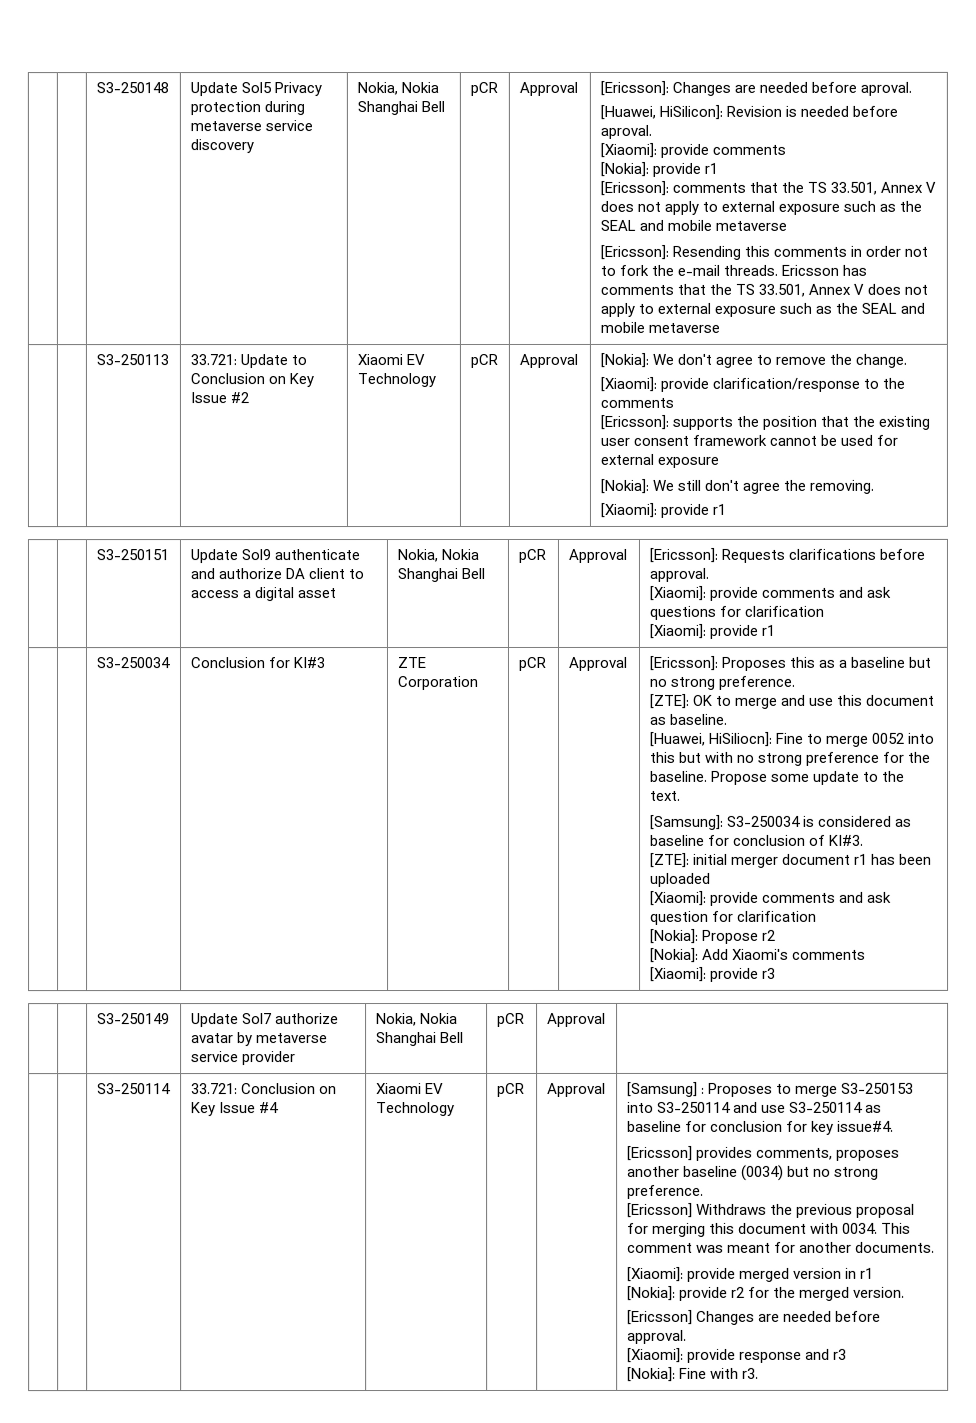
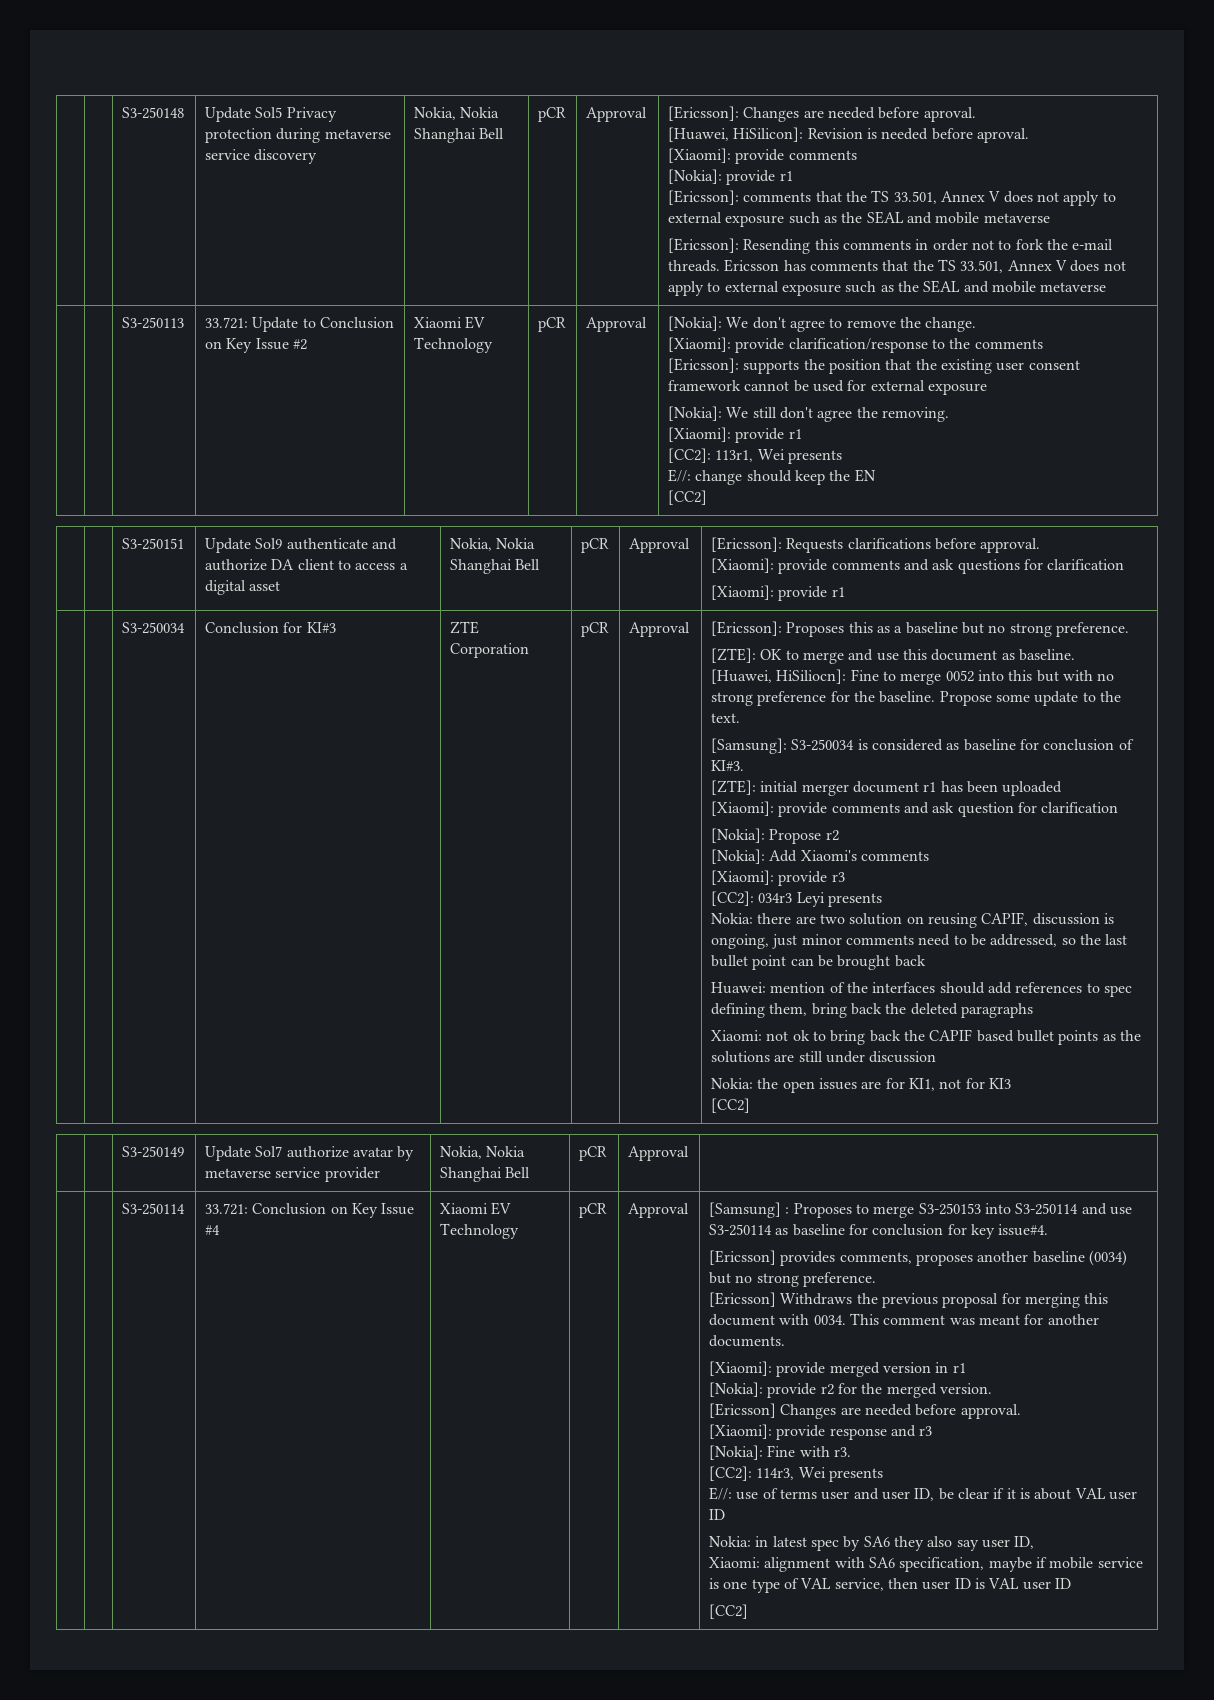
(726, 509) none -> [668,448,843,464] [668,469,876,485] [668,490,708,505] // [CC2]: 113r1, Wei presents // E//: change should keep the EN // [CC2]
(776, 973) none -> [711,891,883,907] [711,912,1115,928] [711,934,1128,949] [711,955,926,970] [711,982,1133,997] [711,1003,1034,1018] [711,1029,1142,1045] [711,1051,937,1063] [711,1078,1012,1093] [711,1098,751,1113] // [CC2]: 034r3 Leyi presents // Nokia: there are two solution on reusing CAPIF, discussion is ongoing, just minor comments need to be addressed, so the last bullet point can be brought back // Huawei: mention of the interfaces should add references to spec defining them, bring back the deleted paragraphs // Xiaomi: not ok to bring back the CAPIF based bullet points as the solutions are still under discussion // Nokia: the open issues are for KI1, not for KI3 // [CC2]
(759, 1373) none -> [709,1466,884,1482] [709,1487,1137,1501] [709,1509,726,1520] [709,1536,1035,1551] [709,1557,1143,1572] [709,1578,1072,1593] [709,1604,749,1619] // [CC2]: 114r3, Wei presents // E//: use of terms user and user ID, be clear if it is about VAL user ID // Nokia: in latest spec by SA6 they also say user ID, // Xiaomi: alignment with SA6 specification, maybe if mobile service is one type of VAL service, then user ID is VAL user ID // [CC2]

